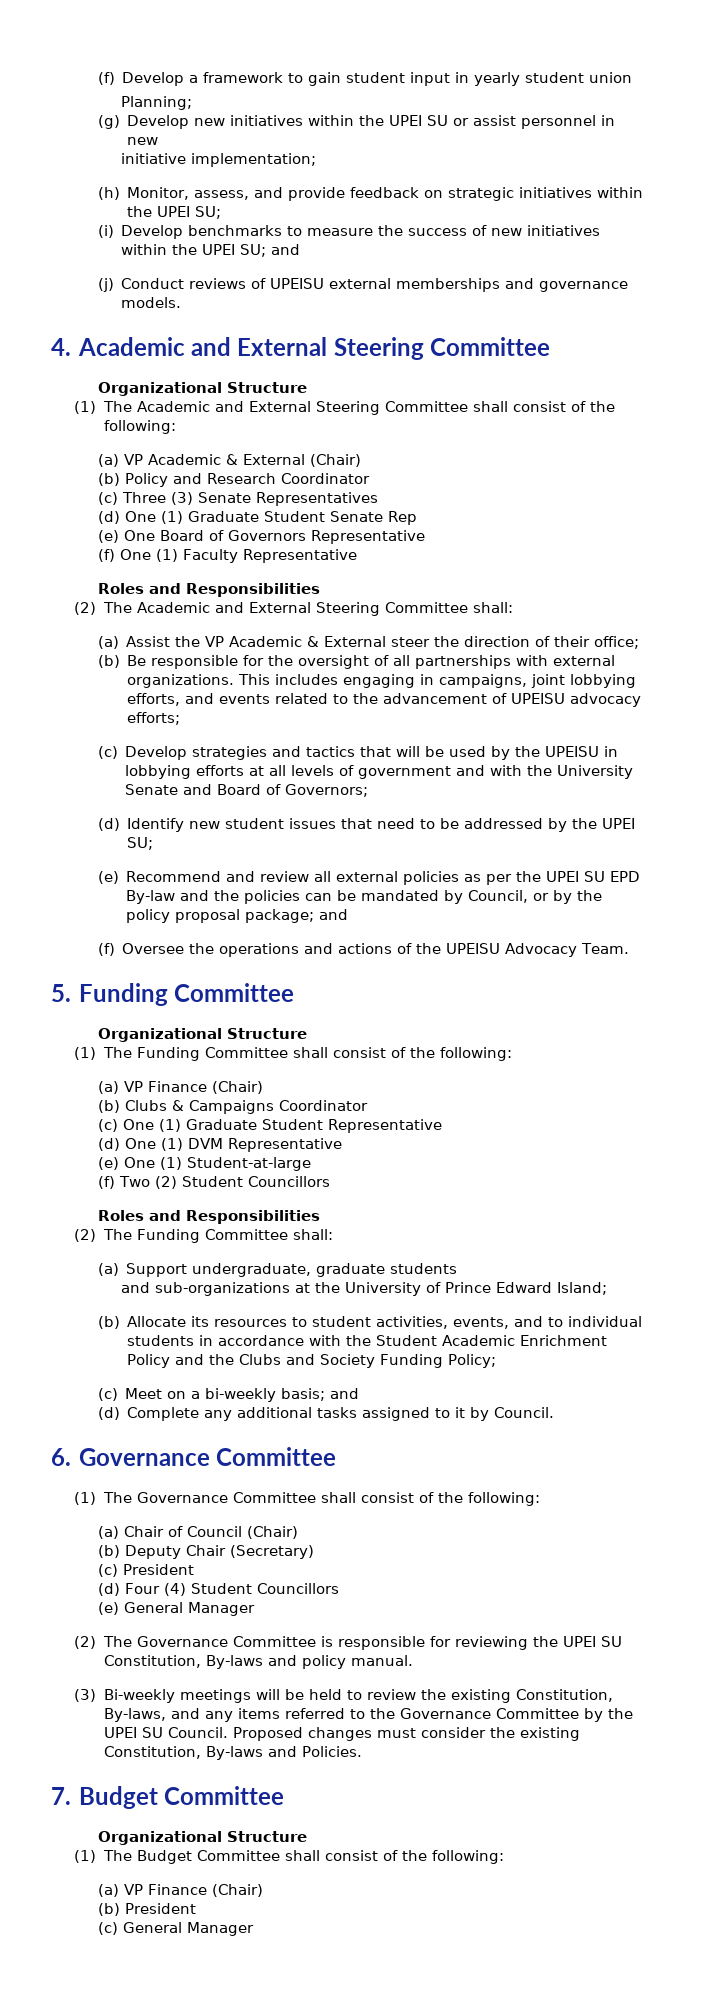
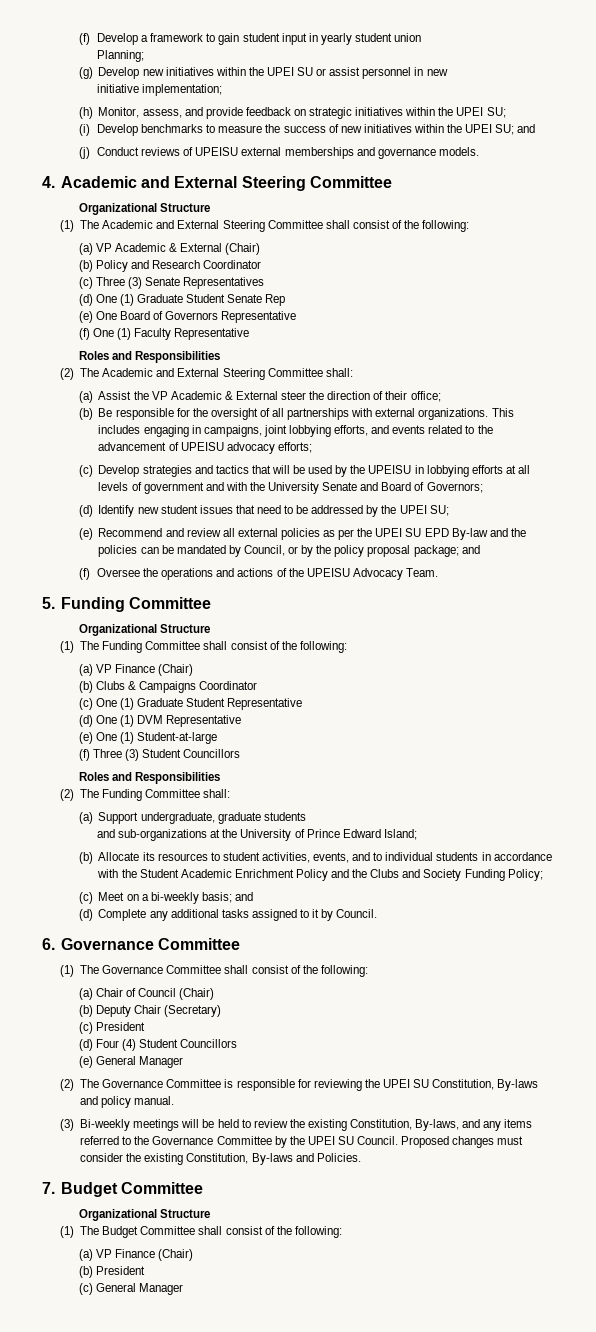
[118,1176,177,1189] Two (2) -> [92,749,139,761] Three (3)

